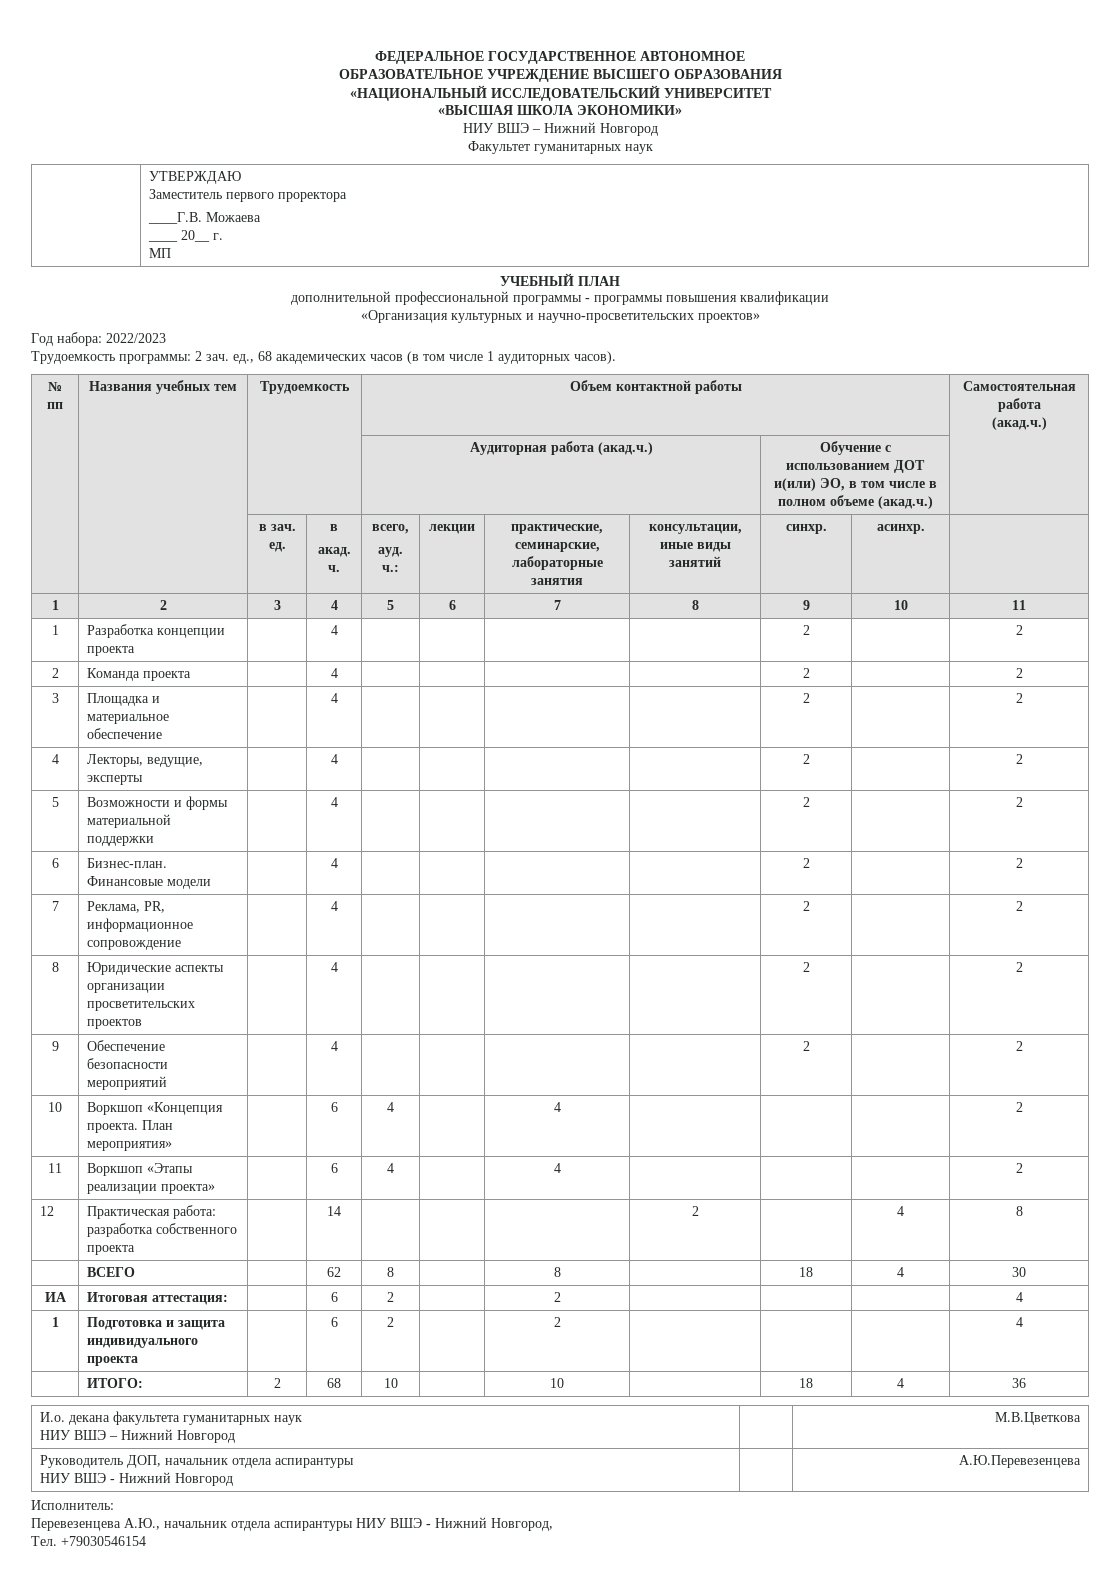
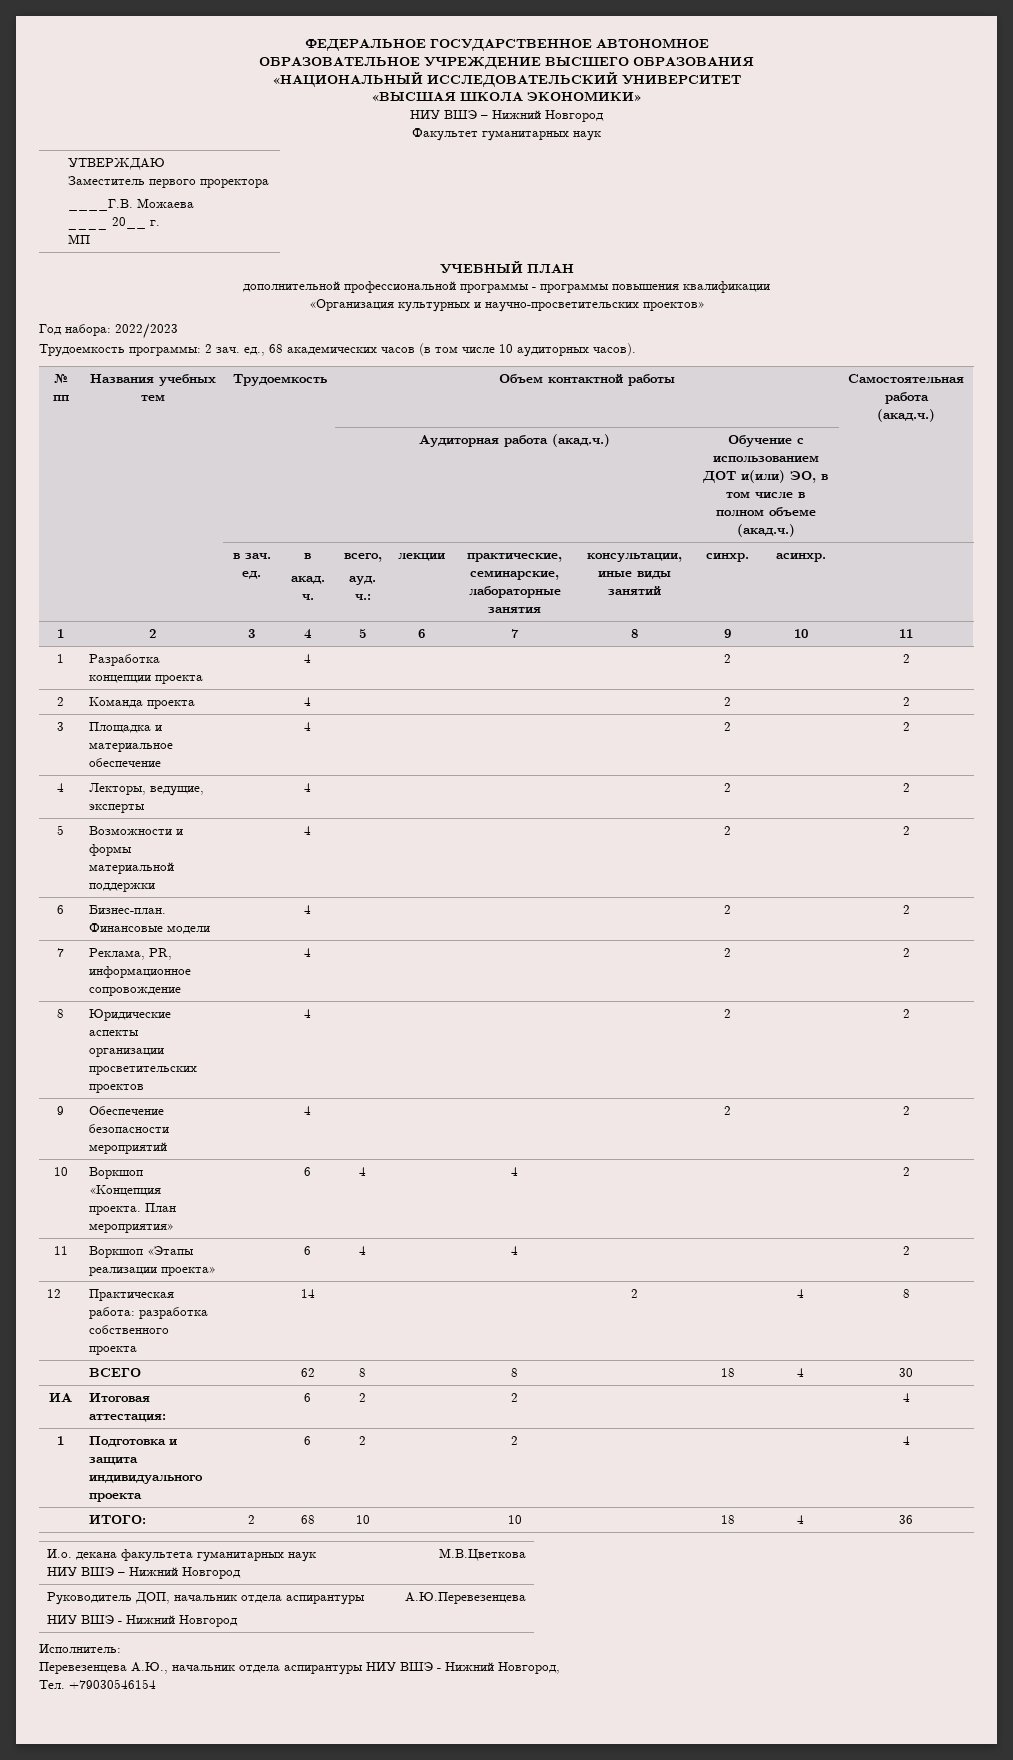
[487,351,494,361] 1 -> [499,344,513,353] 10

